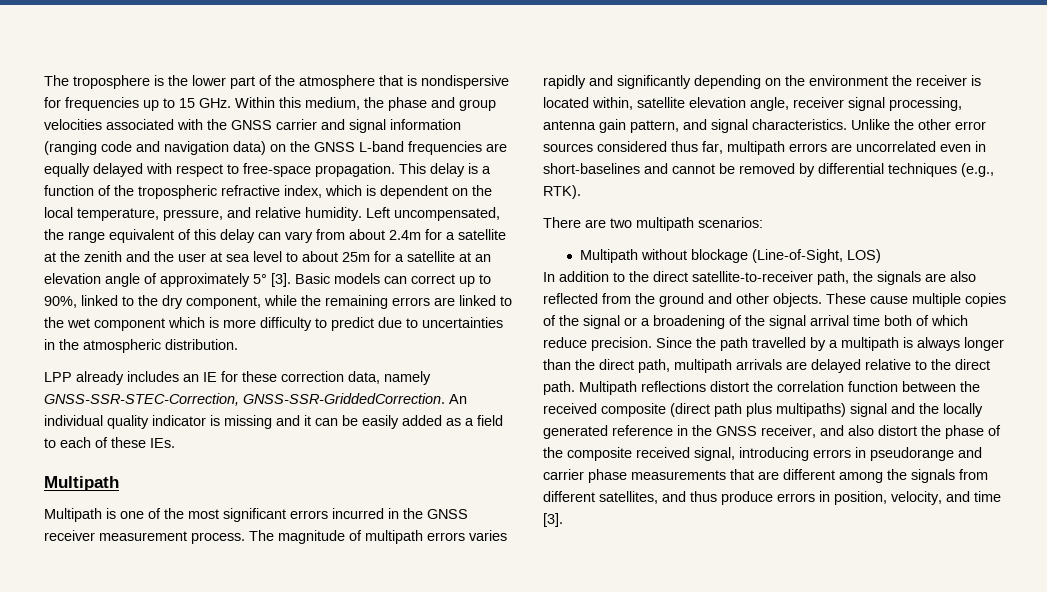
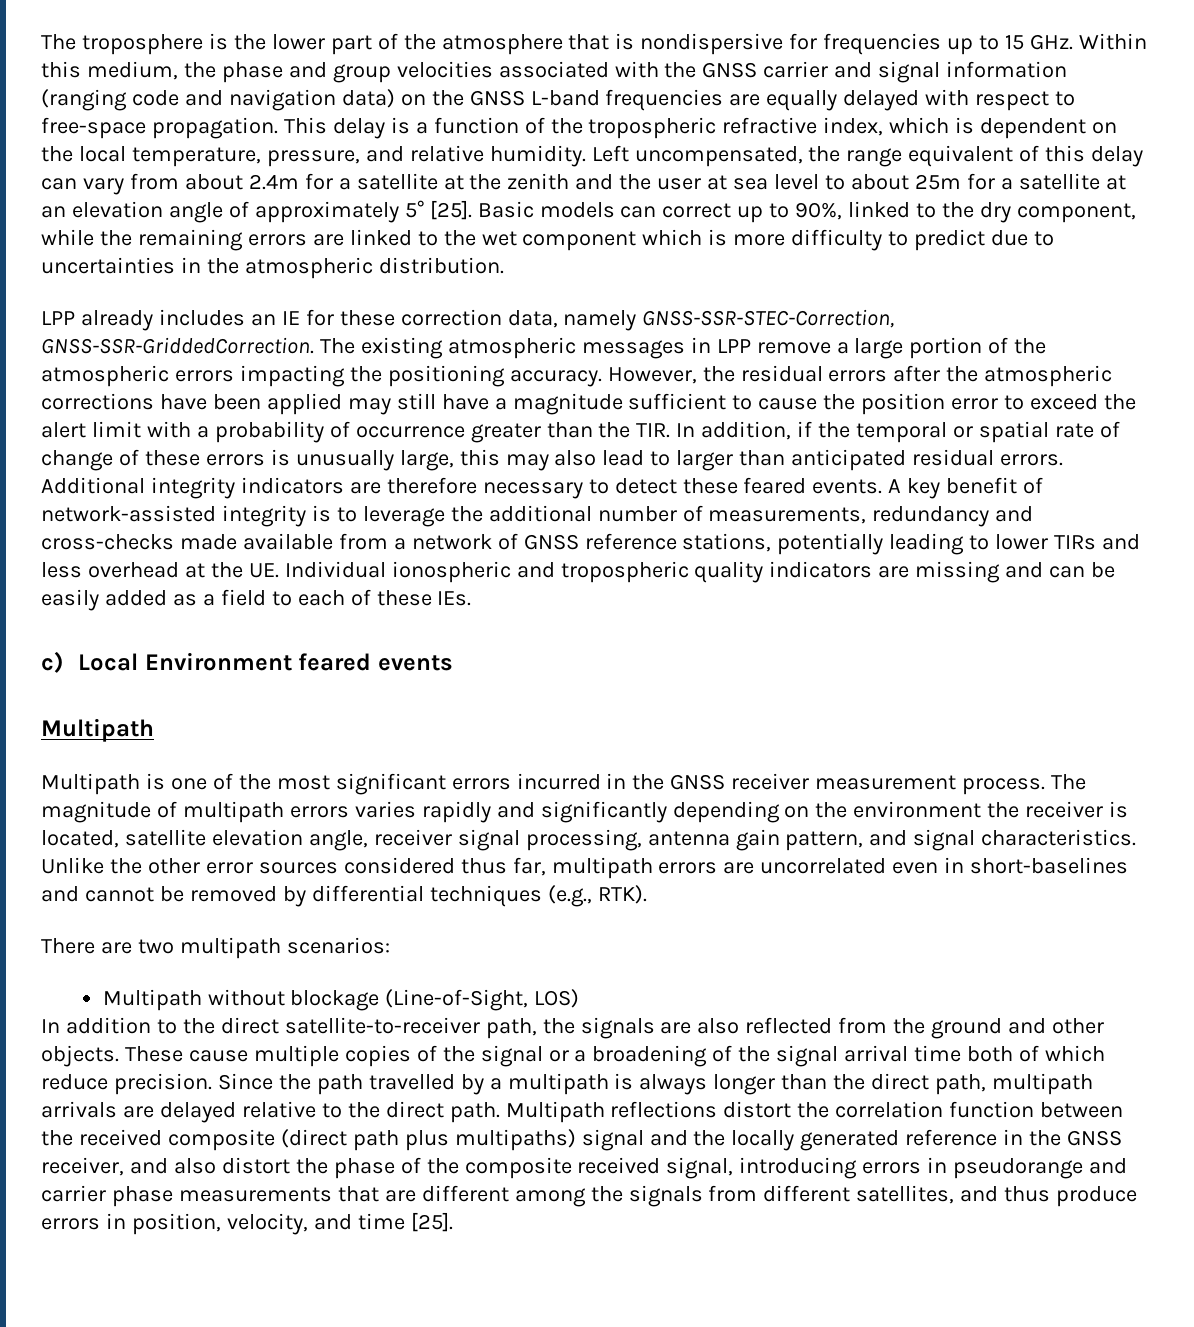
[271,273,291,287] [3]. -> [429,200,472,220] [25].
[449,394,467,404] [44,415,220,429] An individual quality indicator is -> [319,337,1047,359] [41,365,1113,387] [41,393,1136,415] [41,421,1120,443] [41,449,1064,471] [41,477,1044,499] [41,505,1034,527] [41,533,1141,555] [41,561,910,583] The existing atmospheric messages in LPP remove a large portion of the atmospheric errors impacting the positioning accuracy. However, the residual errors after the atmospheric corrections have been applied may still have a magnitude sufficient to cause the position error to exceed the alert limit with a probability of occurrence greater than the TIR. In addition, if the temporal or spatial rate of change of these errors is unusually large, this may also lead to larger than anticipated residual errors. Additional integrity indicators are therefore necessary to detect these feared events. A key benefit of network-assisted integrity is to leverage the additional number of measurements, redundancy and cross-checks made available from a network of GNSS reference stations, potentially leading to lower TIRs and less overhead at the UE. Individual ionospheric and tropospheric quality indicators are
[304,415,311,426] it -> (1044, 570) none
(175, 443) none -> [41,651,453,673] // c) Local Environment feared events
[543,97,633,110] located within, -> [41,830,119,848] located,
[543,513,563,527] [3]. -> [410,1212,453,1232] [25].

